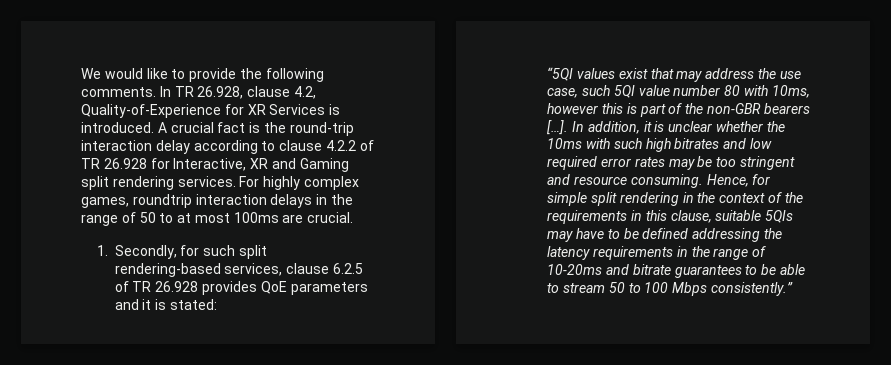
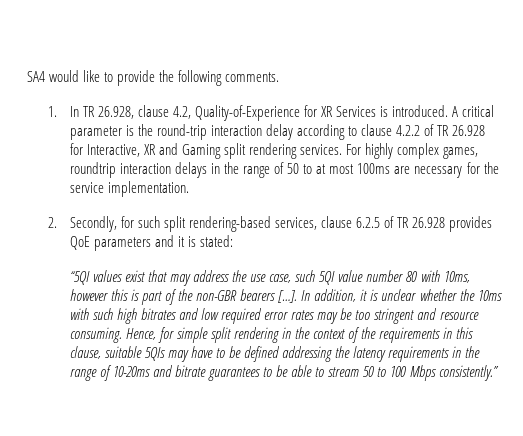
[81,68,101,79] We -> [27,71,45,82] SA4
(156, 92) none -> [48,106,58,117] // 1.
[170,122,246,133] crucial fact -> [462,105,495,117] [69,126,122,140] critical parameter
[307,212,354,223] [96,245,108,256] crucial. // 1. -> [414,162,499,178] [69,181,189,197] [48,217,58,228] necessary for the service implementation. // 2.

